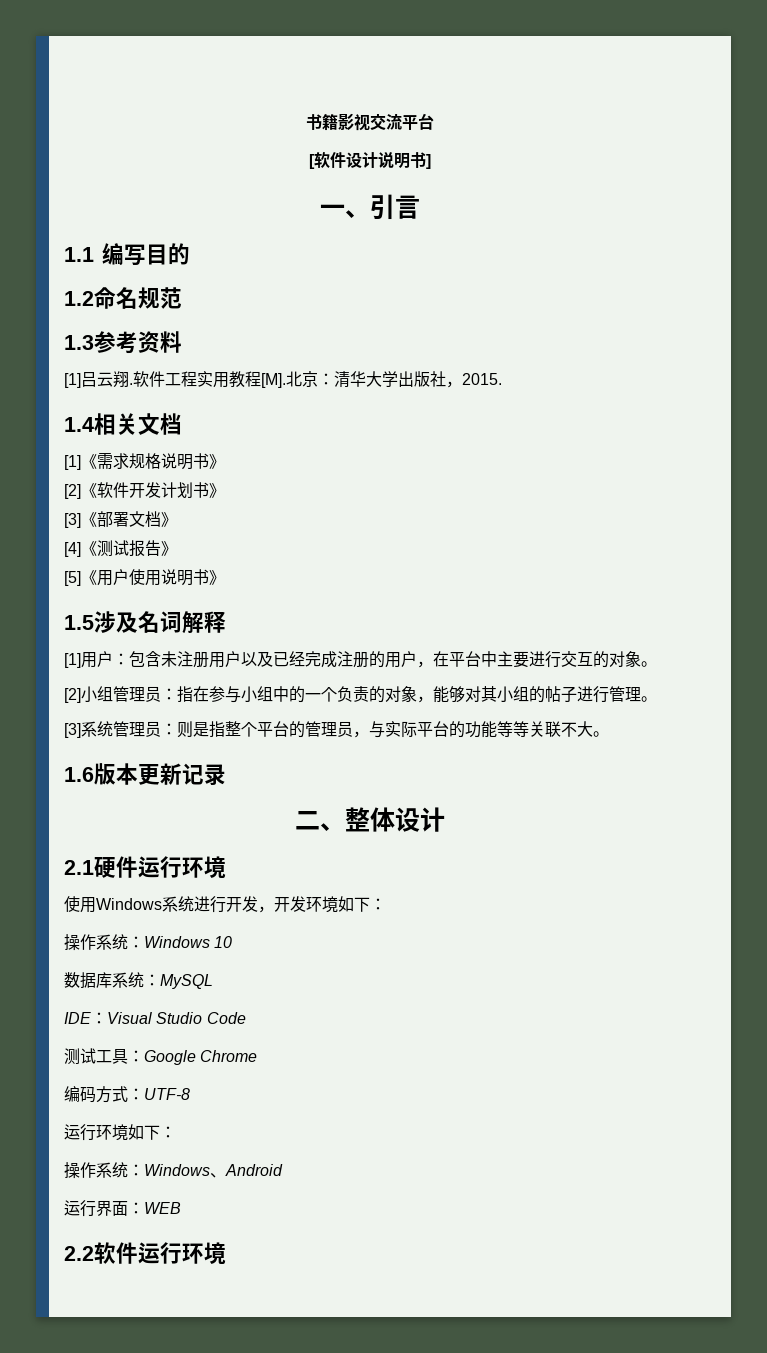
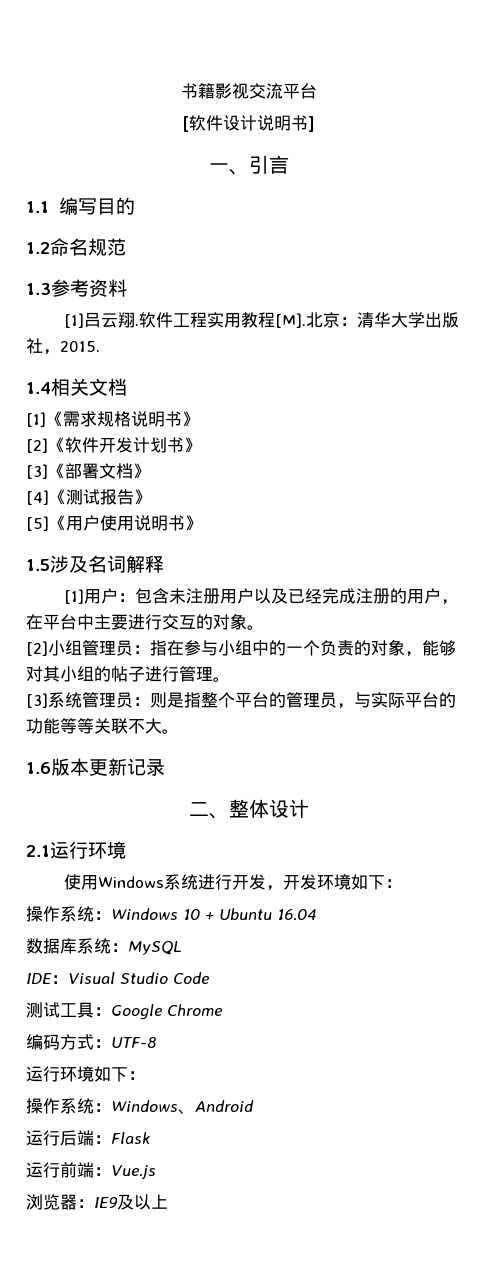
[94,856,138,878] 硬件 -> (50, 851) none
(233, 942) none -> [205,908,316,921] + Ubuntu 16.04
[96,1200,181,1216] [64,1242,226,1264] 界面：WEB // 2.2软件运行环境 -> [60,1130,150,1146] [26,1162,156,1179] [26,1194,168,1210] 后端：Flask // 运行前端：Vue.js // 浏览器：IE9及以上

